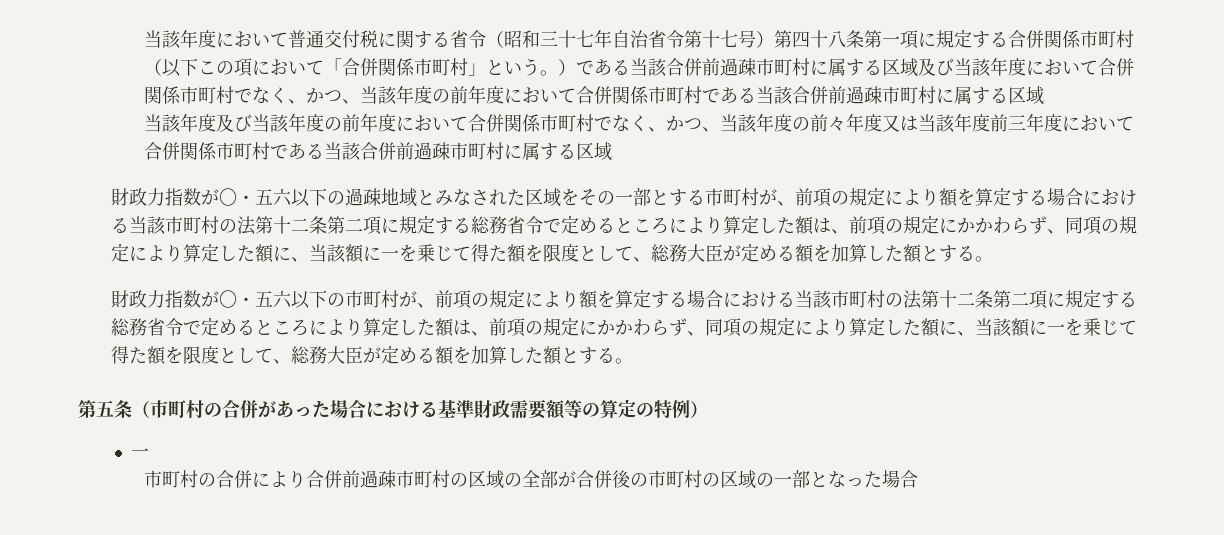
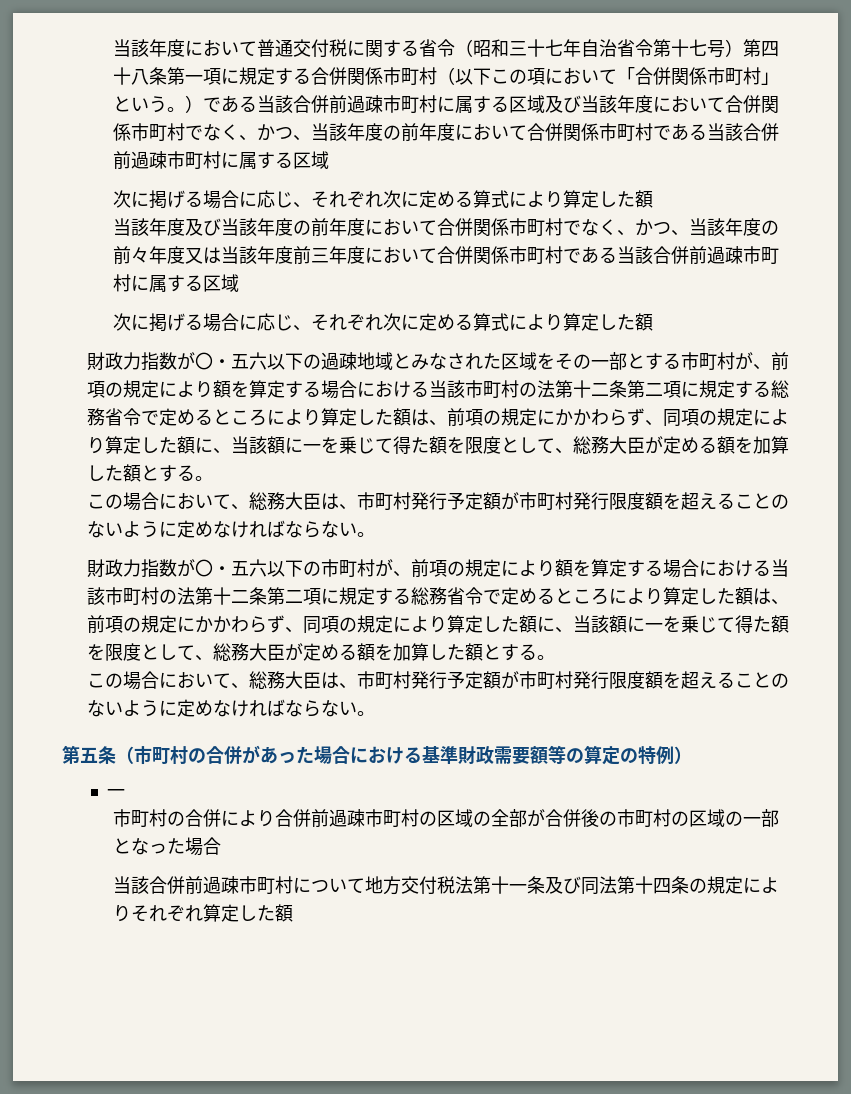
(1044, 95) none -> [112,190,653,209] // 次に掲げる場合に応じ、それぞれ次に定める算式により算定した額
(612, 151) none -> [112,313,653,332] // 次に掲げる場合に応じ、それぞれ次に定める算式により算定した額
(993, 259) none -> [87,492,790,511] [87,520,376,538] // この場合において、総務大臣は、市町村発行予定額が市町村発行限度額を超えることのないように定めなければならない。
(633, 361) none -> [87,671,790,690] [87,699,376,717] // この場合において、総務大臣は、市町村発行予定額が市町村発行限度額を超えることのないように定めなければならない。
(918, 479) none -> [112,876,779,895] [112,904,293,922] // 当該合併前過疎市町村について地方交付税法第十一条及び同法第十四条の規定によりそれぞれ算定した額

